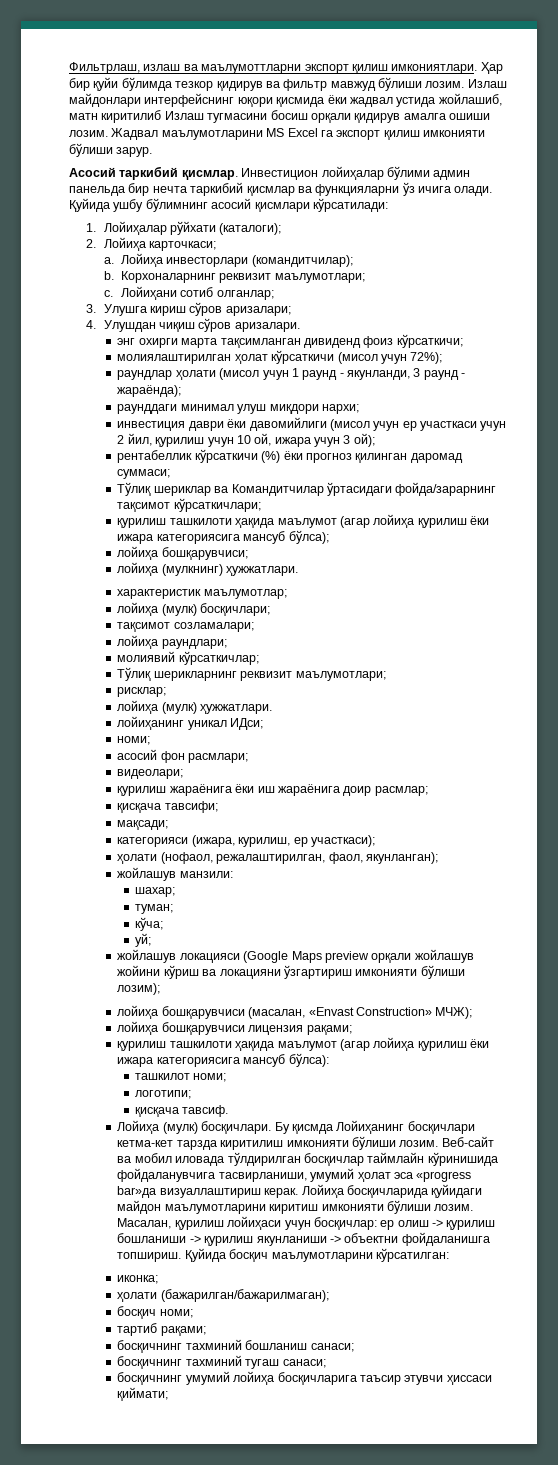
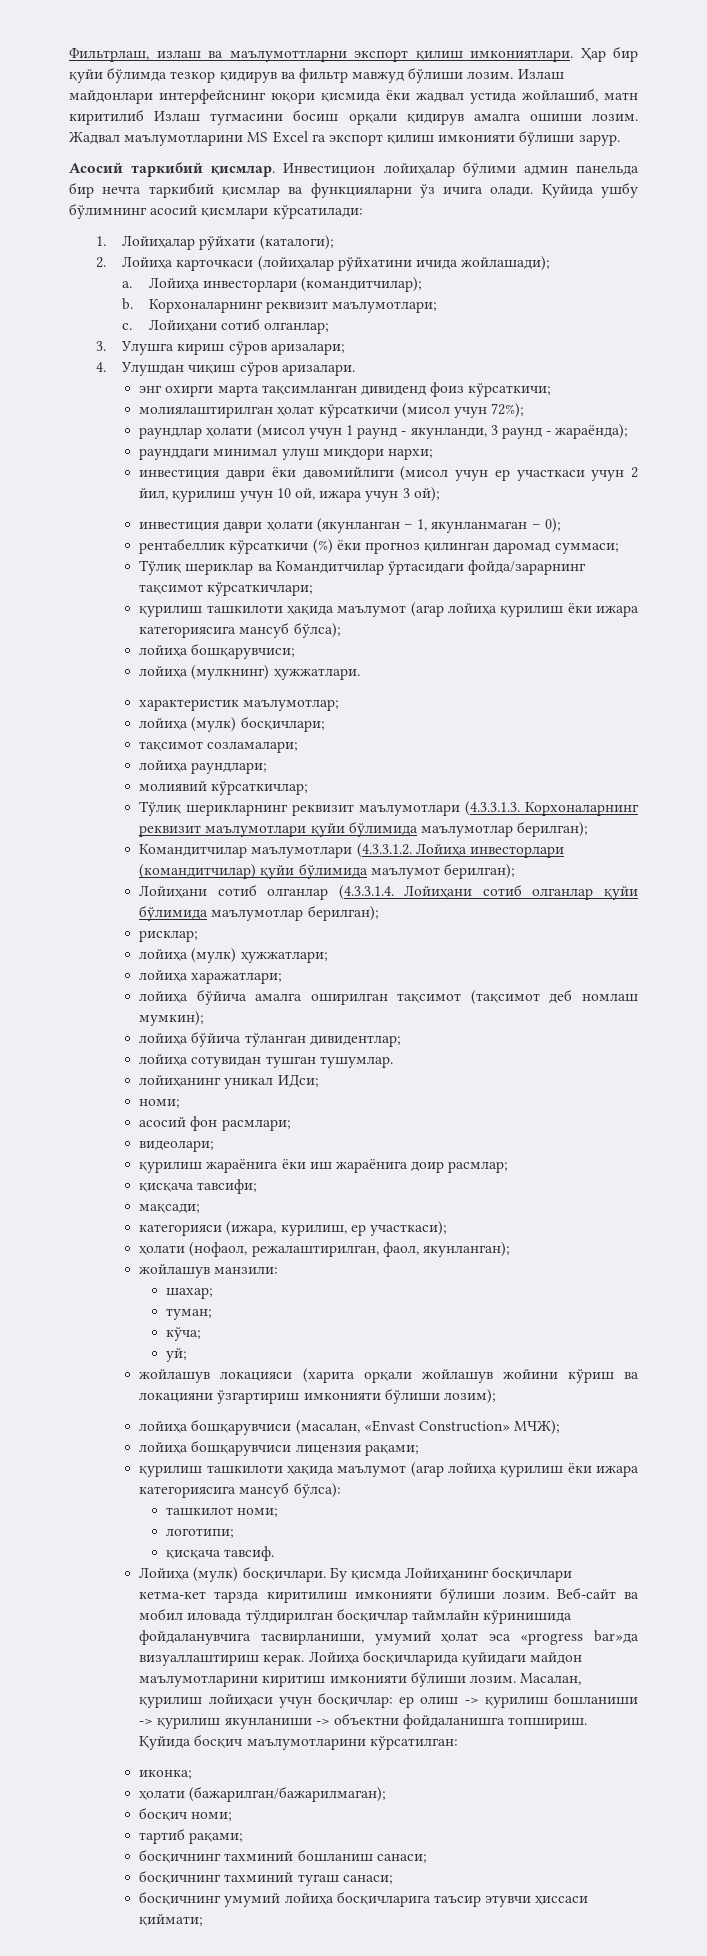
[149,241,217,251] карточкаси; -> [176,256,551,271] карточкаси (лойиҳалар рўйхатини ичида жойлашади);
(375, 440) none -> [139,518,561,533] // инвестиция даври ҳолати (якунланган – 1, якунланмаган – 0);
[295,671,386,681] [117,687,167,697] [117,700,273,714] маълумотлари; // рисклар; // лойиҳа (мулк) ҳужжатлари. -> [359,801,639,816] [139,821,589,837] [139,843,565,858] [139,863,516,879] [139,884,638,900] [139,905,379,921] [139,930,199,942] [139,948,328,963] [139,970,283,984] [139,989,638,1005] [139,1011,205,1026] [139,1031,401,1047] [139,1054,393,1068] маълумотлари (4.3.3.1.3. Корхоналарнинг реквизит маълумотлари қуйи бўлимида маълумотлар берилган); // Командитчилар маълумотлари (4.3.3.1.2. Лойиҳа инвесторлари (командитчилар) қуйи бўлимида маълумот берилган); // Лойиҳани сотиб олганлар (4.3.3.1.4. Лойиҳани сотиб олганлар қуйи бўлимида маълумотлар берилган); // рисклар; // лойиҳа (мулк) ҳужжатлари; // лойиҳа харажатлари; // лойиҳа бўйича амалга оширилган тақсимот (тақсимот деб номлаш мумкин); // лойиҳа бўйича тўланган дивидентлар; // лойиҳа сотувидан тушган тушумлар.
[243,951,369,963] (Google Maps preview -> [302,1368,355,1383] (харита

